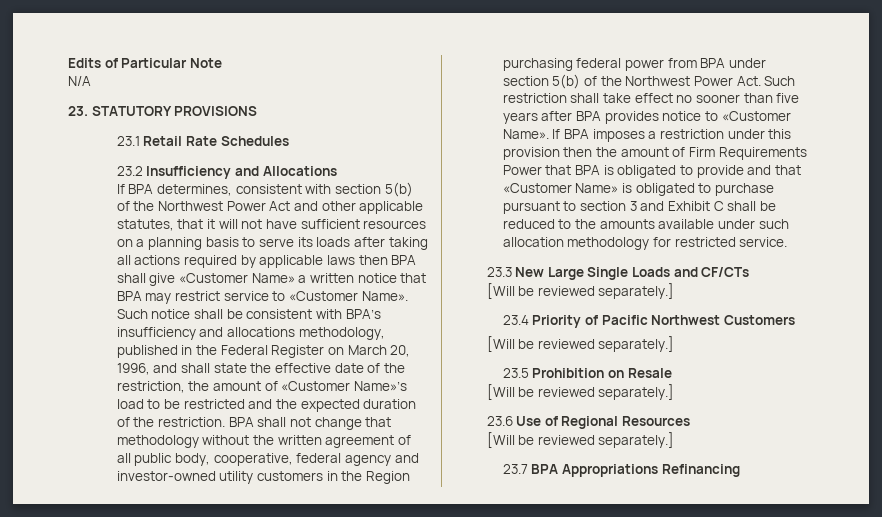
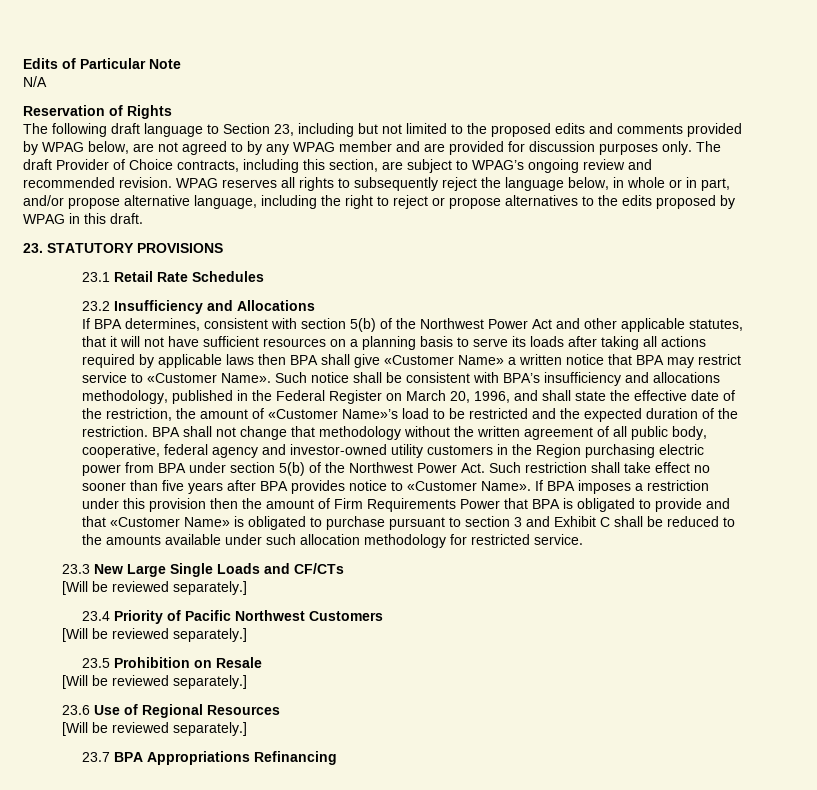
(91, 81) none -> [23,105,172,119] [23,123,742,137] [23,141,721,155] [23,159,652,173] [23,177,730,191] [23,195,735,209] [23,213,143,224] // Reservation of Rights // The following draft language to Section 23, including but not limited to the proposed edits and comments provided by WPAG below, are not agreed to by any WPAG member and are provided for discussion purposes only. The draft Provider of Choice contracts, including this section, are subject to WPAG’s ongoing review and recommended revision. WPAG reserves all rights to subsequently reject the language below, in whole or in part, and/or propose alternative language, including the right to reject or propose alternatives to the edits proposed by WPAG in this draft.
[576,58,622,68] federal -> [658,444,704,455] electric

